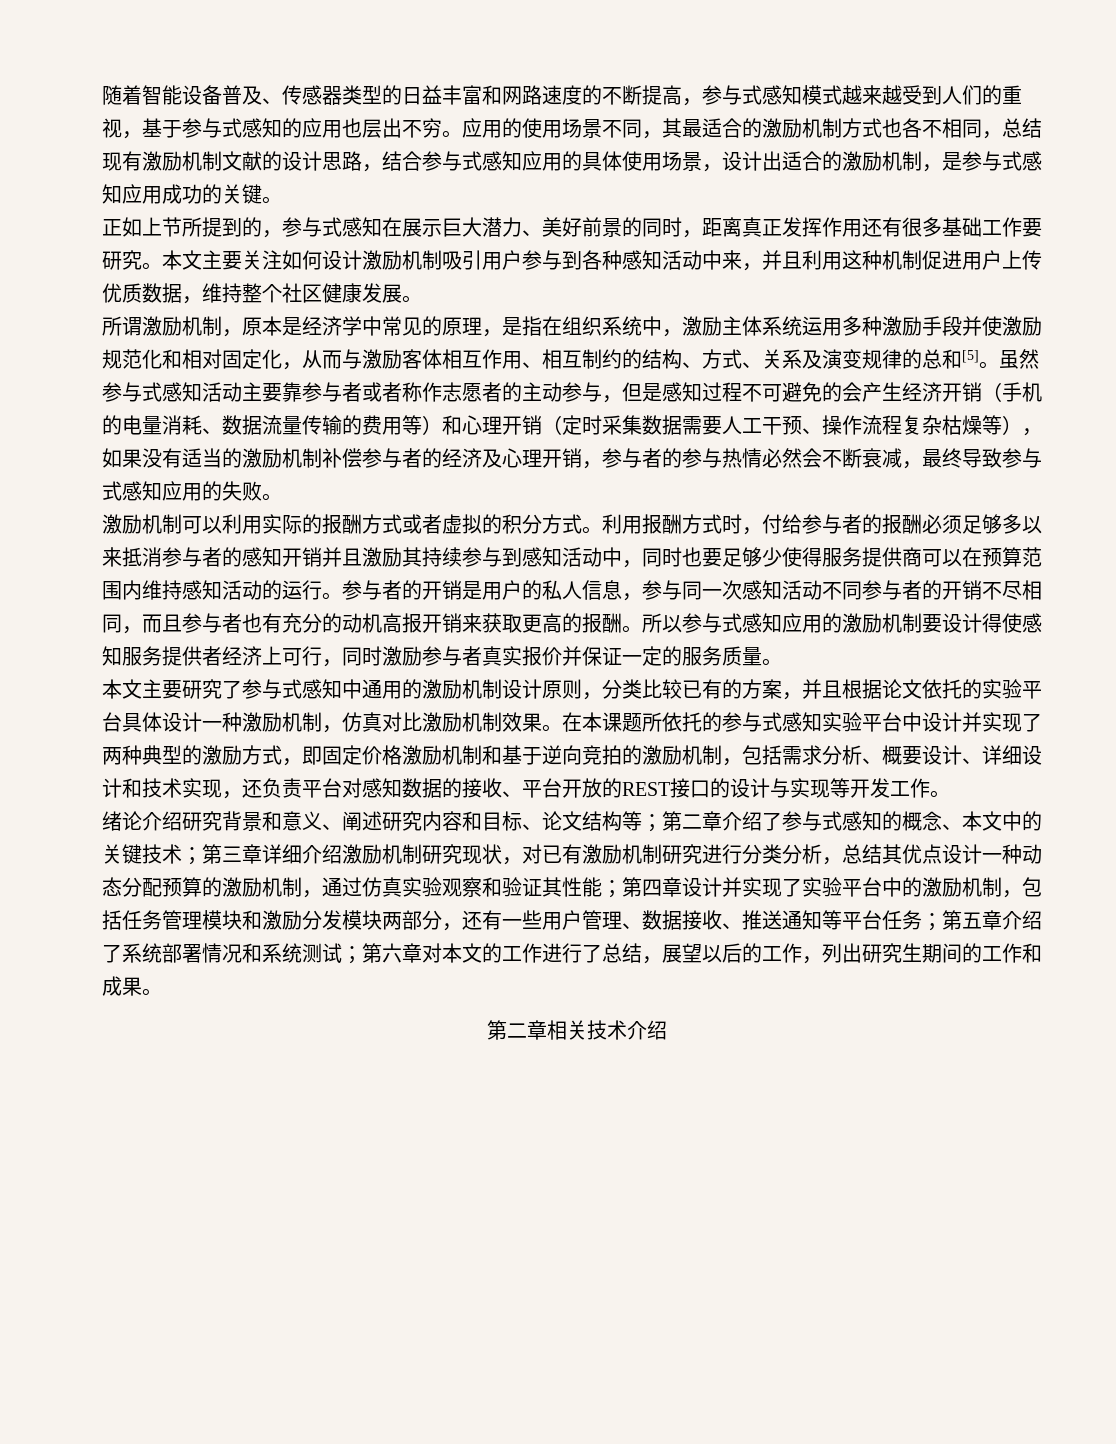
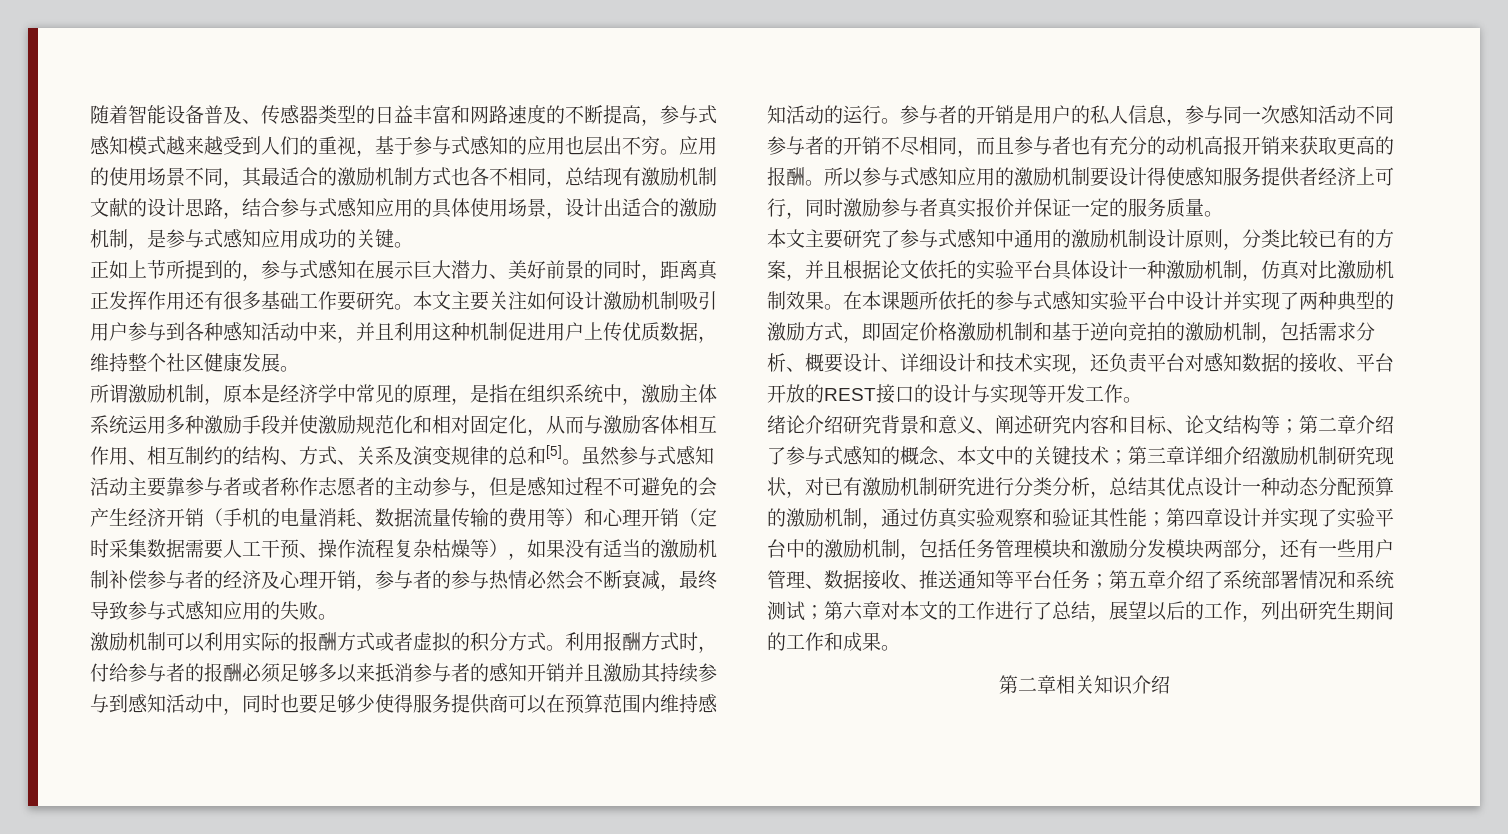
[586,1020,627,1040] 技术 -> [1093,675,1133,695] 知识

